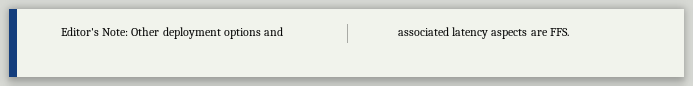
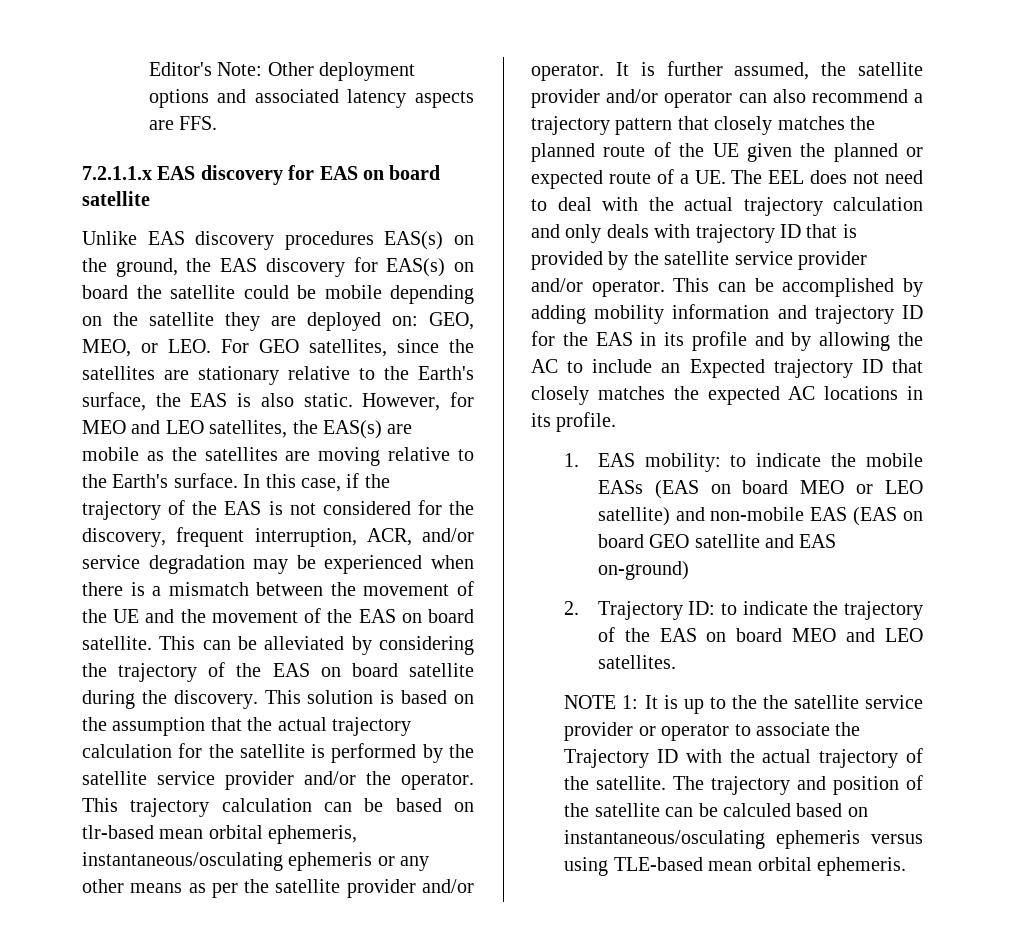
(569, 32) none -> [82,165,441,185] [82,191,150,206] [82,231,474,250] [82,257,475,277] [82,285,474,304] [82,312,474,331] [82,339,474,357] [82,366,474,385] [82,392,474,411] [82,420,413,439] [82,447,474,466] [82,473,390,492] [82,500,474,520] [82,527,474,547] [82,555,474,574] [82,581,474,596] [82,608,475,623] [82,636,474,655] [82,662,474,682] [82,690,474,709] [82,717,411,736] [82,743,474,763] [82,771,474,790] [82,798,474,817] [82,825,358,844] [82,852,430,871] [82,879,474,898] [531,61,923,81] [531,89,923,108] [531,116,875,135] [531,142,923,162] [531,169,923,189] [531,197,923,216] [531,224,857,243] [531,251,867,270] [531,278,924,297] [531,304,923,324] [531,331,923,351] [531,359,923,378] [531,386,923,405] [531,412,617,432] [564,453,923,472] [597,480,923,499] [597,507,923,526] [597,534,837,548] [597,561,689,580] [564,601,923,620] [597,627,923,642] [597,655,676,669] [564,695,923,714] [564,722,861,741] [564,748,923,768] [564,775,923,795] [564,803,868,817] [564,830,923,849] [564,857,906,876] // 7.2.1.1.x EAS discovery for EAS on board satellite // Unlike EAS discovery procedures EAS(s) on the ground, the EAS discovery for EAS(s) on board the satellite could be mobile depending on the satellite they are deployed on: GEO, MEO, or LEO. For GEO satellites, since the satellites are stationary relative to the Earth's surface, the EAS is also static. However, for MEO and LEO satellites, the EAS(s) are mobile as the satellites are moving relative to the Earth's surface. In this case, if the trajectory of the EAS is not considered for the discovery, frequent interruption, ACR, and/or service degradation may be experienced when there is a mismatch between the movement of the UE and the movement of the EAS on board satellite. This can be alleviated by considering the trajectory of the EAS on board satellite during the discovery. This solution is based on the assumption that the actual trajectory calculation for the satellite is performed by the satellite service provider and/or the operator. This trajectory calculation can be based on tlr-based mean orbital ephemeris, instantaneous/osculating ephemeris or any other means as per the satellite provider and/or operator. It is further assumed, the satellite provider and/or operator can also recommend a trajectory pattern that closely matches the planned route of the UE given the planned or expected route of a UE. The EEL does not need to deal with the actual trajectory calculation and only deals with trajectory ID that is provided by the satellite service provider and/or operator. This can be accomplished by adding mobility information and trajectory ID for the EAS in its profile and by allowing the AC to include an Expected trajectory ID that closely matches the expected AC locations in its profile. // 1. EAS mobility: to indicate the mobile EASs (EAS on board MEO or LEO satellite) and non-mobile EAS (EAS on board GEO satellite and EAS on-ground) // 2. Trajectory ID: to indicate the trajectory of the EAS on board MEO and LEO satellites. // NOTE 1: It is up to the the satellite service provider or operator to associate the Trajectory ID with the actual trajectory of the satellite. The trajectory and position of the satellite can be calculed based on instantaneous/osculating ephemeris versus using TLE-based mean orbital ephemeris.

